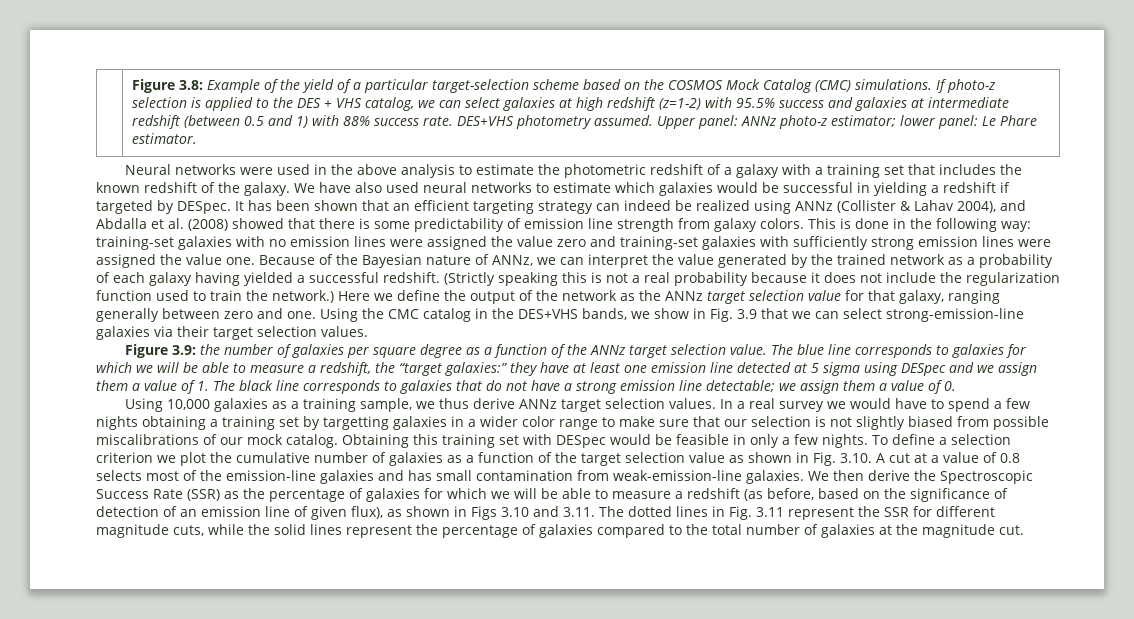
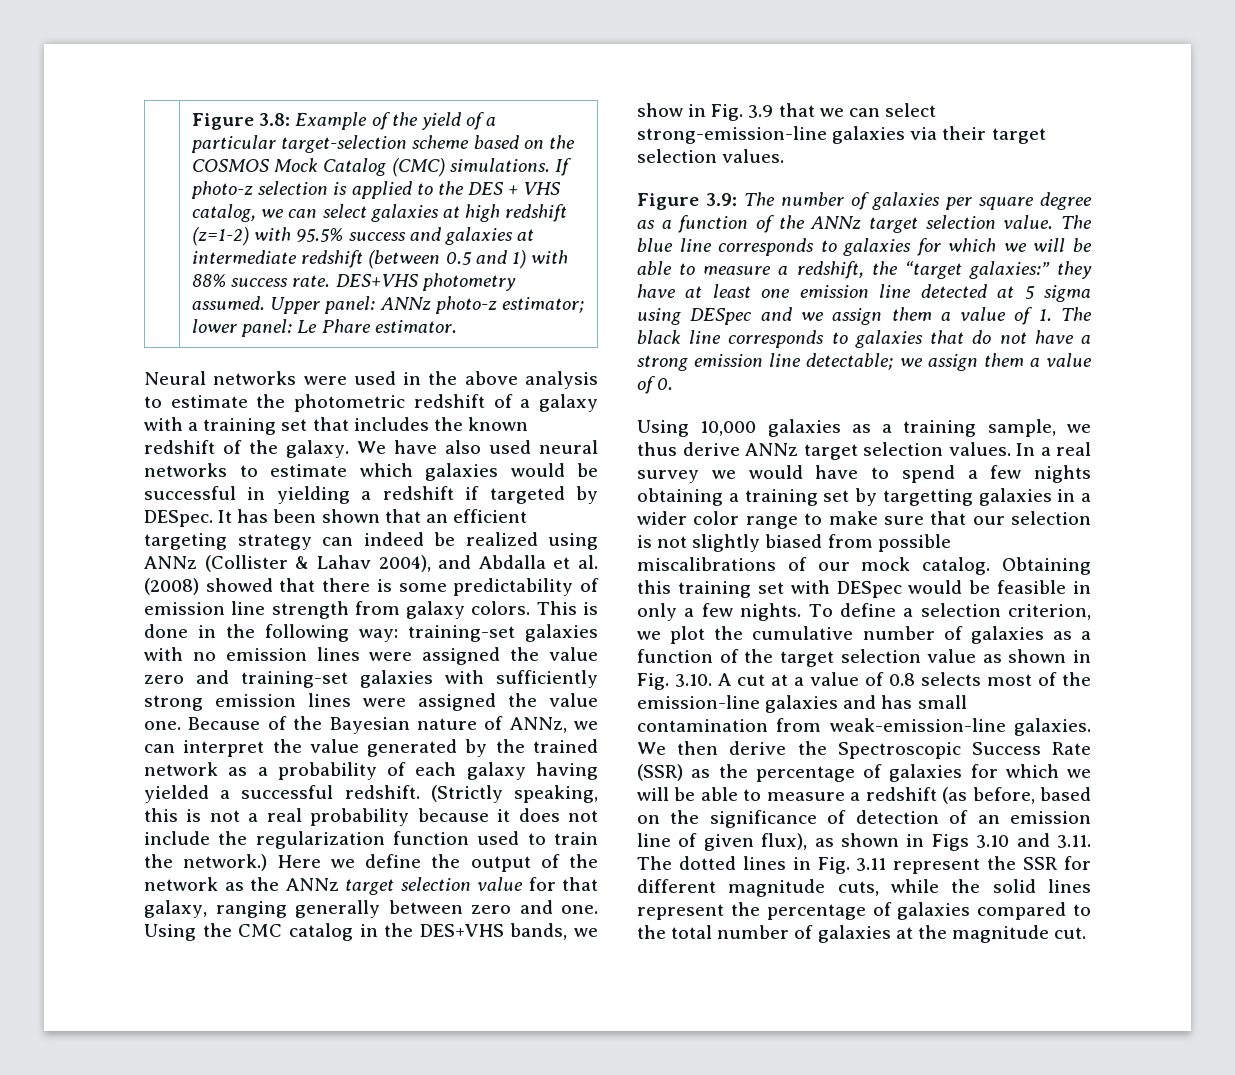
[498,272,558,286] speaking -> [514,785,598,803] speaking,
[200,344,221,355] the -> [744,192,775,206] The
[96,452,153,463] criterion -> [1008,604,1091,620] criterion,

